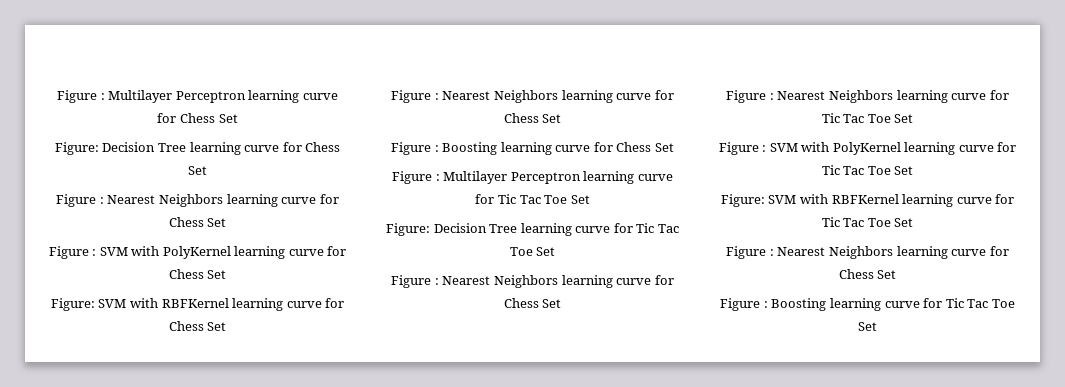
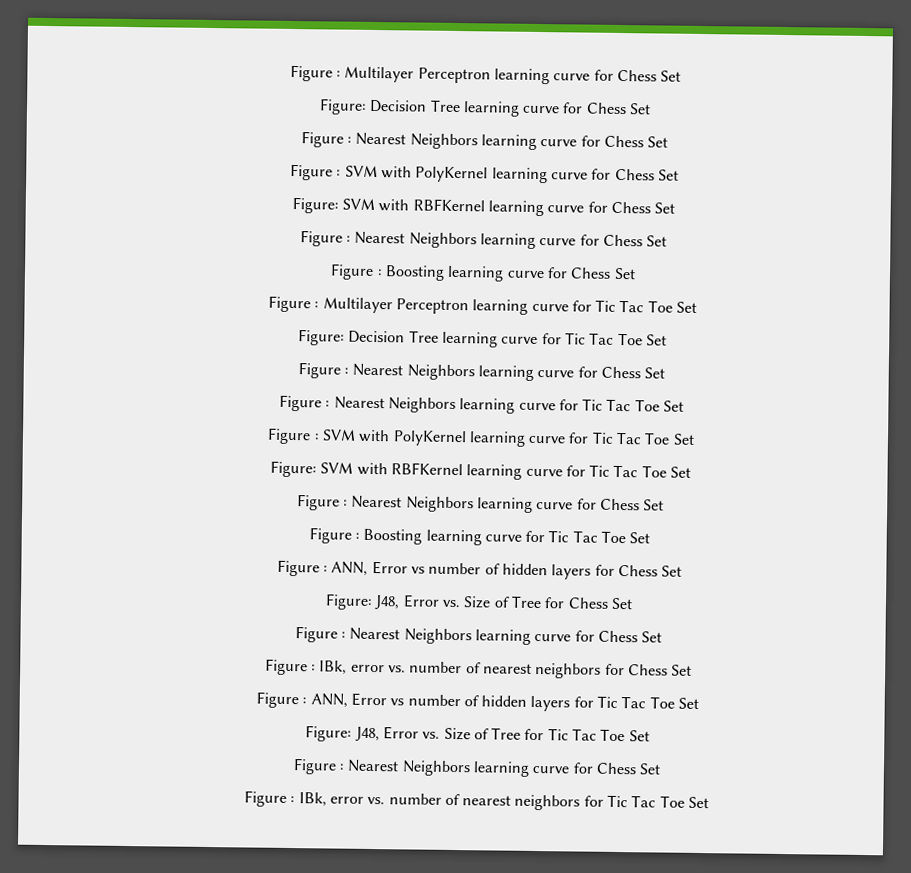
(877, 326) none -> [276,559,683,580] [325,593,633,611] [294,626,663,645] [264,658,693,679] [255,691,700,712] [305,725,650,742] [292,758,662,777] [243,790,710,811] // Figure : ANN, Error vs number of hidden layers for Chess Set // Figure: J48, Error vs. Size of Tree for Chess Set // Figure : Nearest Neighbors learning curve for Chess Set // Figure : IBk, error vs. number of nearest neighbors for Chess Set // Figure : ANN, Error vs number of hidden layers for Tic Tac Toe Set // Figure: J48, Error vs. Size of Tree for Tic Tac Toe Set // Figure : Nearest Neighbors learning curve for Chess Set // Figure : IBk, error vs. number of nearest neighbors for Tic Tac Toe Set

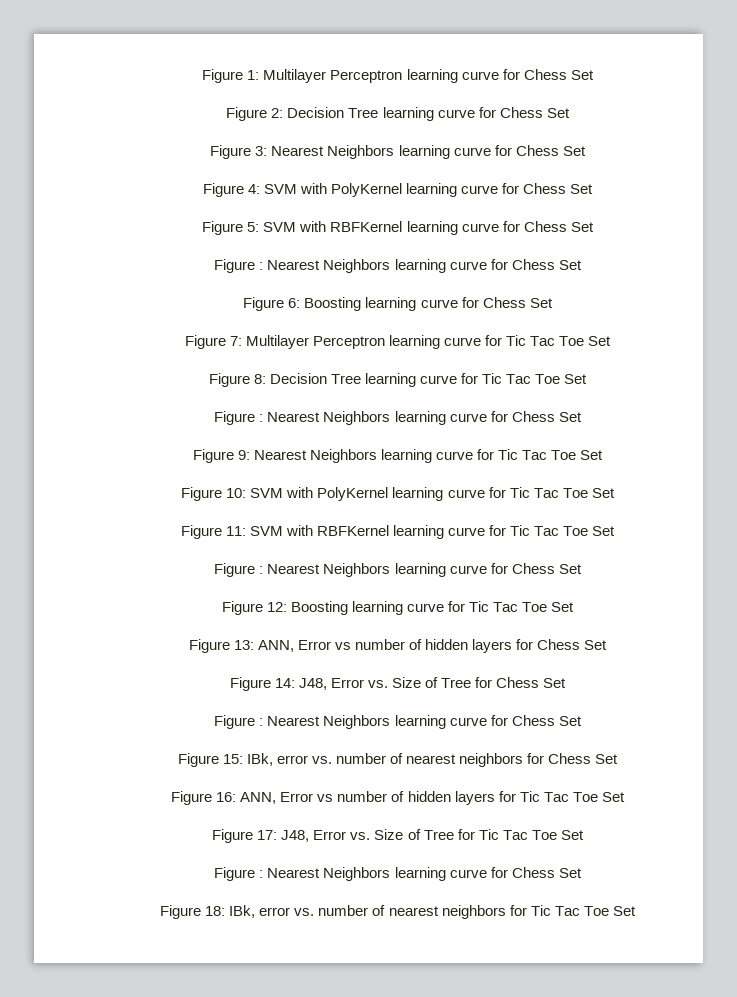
[289,64,342,82] Figure : -> [202,69,260,83] Figure 1:
[318,98,367,115] Figure: -> [226,107,284,121] Figure 2:
[347,132,669,150] [290,163,342,181] : Nearest Neighbors learning curve for Chess Set // Figure : -> [255,145,586,159] [202,183,260,197] 3: Nearest Neighbors learning curve for Chess Set // Figure 4:
[291,196,339,214] Figure: -> [202,221,260,235] Figure 5:
[376,269,383,277] : -> [288,298,301,308] 6:
[314,301,320,309] : -> [229,336,242,346] 7:
[298,329,346,346] Figure: -> [208,373,266,387] Figure 8:
[325,400,331,408] : -> [237,450,250,460] 9:
[313,433,320,441] : -> [226,488,247,498] 10:
[269,460,317,478] Figure: -> [180,525,246,539] Figure 11:
[354,532,360,540] : -> [266,602,287,612] 12:
[323,565,329,573] : -> [233,640,254,650] 13:
[325,593,374,611] Figure: -> [229,677,295,691] Figure 14:
[311,664,317,672] : -> [222,754,243,764] 15:
[302,697,308,705] : -> [216,792,237,802] 16:
[305,725,353,742] Figure: -> [212,829,278,843] Figure 17:
[290,796,296,804] : -> [205,906,226,916] 18:

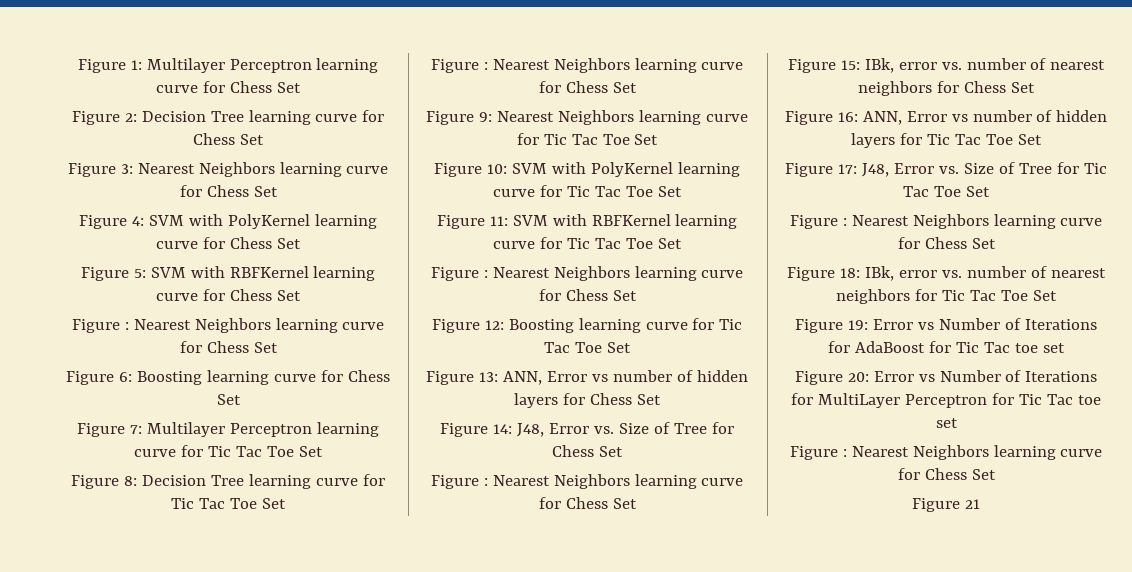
(636, 911) none -> [795,318,1097,333] [828,341,1065,353] [794,370,1098,385] [791,393,1101,408] [935,418,958,428] [789,445,1103,460] [897,468,996,480] [912,498,980,512] // Figure 19: Error vs Number of Iterations for AdaBoost for Tic Tac toe set // Figure 20: Error vs Number of Iterations for MultiLayer Perceptron for Tic Tac toe set // Figure : Nearest Neighbors learning curve for Chess Set // Figure 21

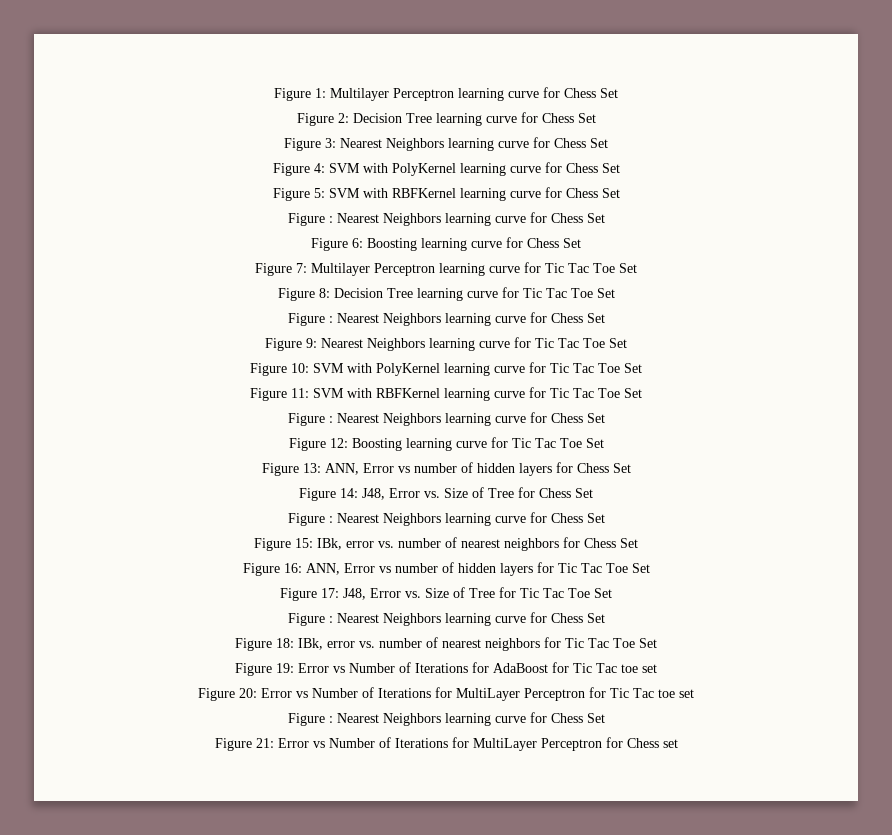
[964,499,980,509] 21 -> [255,737,678,751] 21: Error vs Number of Iterations for MultiLayer Perceptron for Chess set

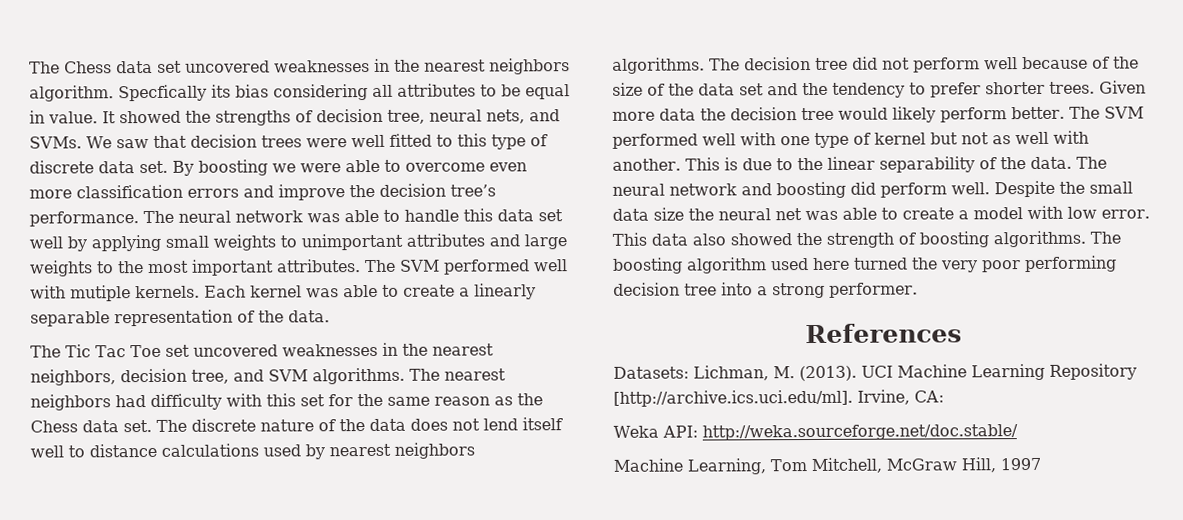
[274,87,618,101] [296,112,596,126] [284,137,608,151] [272,162,620,176] [272,187,620,201] [287,212,605,226] [311,237,581,251] [255,262,637,276] [277,287,615,301] [287,312,605,326] [265,337,627,351] [250,362,642,376] [250,387,642,401] [287,412,605,426] [288,437,604,451] [261,462,631,476] [299,487,593,501] [287,512,605,526] [254,537,638,551] [242,562,650,576] [280,587,612,601] [287,612,605,626] [235,637,657,651] [235,662,657,676] [198,687,694,701] [287,712,605,726] [214,737,678,751] Figure 1: Multilayer Perceptron learning curve for Chess Set // Figure 2: Decision Tree learning curve for Chess Set // Figure 3: Nearest Neighbors learning curve for Chess Set // Figure 4: SVM with PolyKernel learning curve for Chess Set // Figure 5: SVM with RBFKernel learning curve for Chess Set // Figure : Nearest Neighbors learning curve for Chess Set // Figure 6: Boosting learning curve for Chess Set // Figure 7: Multilayer Perceptron learning curve for Tic Tac Toe Set // Figure 8: Decision Tree learning curve for Tic Tac Toe Set // Figure : Nearest Neighbors learning curve for Chess Set // Figure 9: Nearest Neighbors learning curve for Tic Tac Toe Set // Figure 10: SVM with PolyKernel learning curve for Tic Tac Toe Set // Figure 11: SVM with RBFKernel learning curve for Tic Tac Toe Set // Figure : Nearest Neighbors learning curve for Chess Set // Figure 12: Boosting learning curve for Tic Tac Toe Set // Figure 13: ANN, Error vs number of hidden layers for Chess Set // Figure 14: J48, Error vs. Size of Tree for Chess Set // Figure : Nearest Neighbors learning curve for Chess Set // Figure 15: IBk, error vs. number of nearest neighbors for Chess Set // Figure 16: ANN, Error vs number of hidden layers for Tic Tac Toe Set // Figure 17: J48, Error vs. Size of Tree for Tic Tac Toe Set // Figure : Nearest Neighbors learning curve for Chess Set // Figure 18: IBk, error vs. number of nearest neighbors for Tic Tac Toe Set // Figure 19: Error vs Number of Iterations for AdaBoost for Tic Tac toe set // Figure 20: Error vs Number of Iterations for MultiLayer Perceptron for Tic Tac toe set // Figure : Nearest Neighbors learning curve for Chess Set // Figure 21: Error vs Number of Iterations for MultiLayer Perceptron for Chess set -> [29,58,570,75] [29,83,570,102] [29,108,560,126] [29,133,548,150] [29,159,527,176] [29,183,496,201] [29,208,563,227] [29,233,567,252] [29,259,568,277] [30,283,536,302] [30,309,330,327] [30,342,494,358] [30,367,506,386] [30,393,543,411] [30,417,563,433] [30,442,475,460] [612,56,1139,74] [612,80,1146,98] [612,106,1144,123] [612,130,1089,149] [612,156,1107,173] [612,180,1133,199] [612,205,1150,221] [612,230,1121,248] [612,255,1117,274] [613,282,918,299] [805,323,962,344] [613,363,1137,382] [613,389,944,407] [613,424,1018,441] [613,457,1041,475] The Chess data set uncovered weaknesses in the nearest neighbors algorithm. Specfically its bias considering all attributes to be equal in value. It showed the strengths of decision tree, neural nets, and SVMs. We saw that decision trees were well fitted to this type of discrete data set. By boosting we were able to overcome even more classification errors and improve the decision tree’s performance. The neural network was able to handle this data set well by applying small weights to unimportant attributes and large weights to the most important attributes. The SVM performed well with mutiple kernels. Each kernel was able to create a linearly separable representation of the data. // The Tic Tac Toe set uncovered weaknesses in the nearest neighbors, decision tree, and SVM algorithms. The nearest neighbors had difficulty with this set for the same reason as the Chess data set. The discrete nature of the data does not lend itself well to distance calculations used by nearest neighbors algorithms. The decision tree did not perform well because of the size of the data set and the tendency to prefer shorter trees. Given more data the decision tree would likely perform better. The SVM performed well with one type of kernel but not as well with another. This is due to the linear separability of the data. The neural network and boosting did perform well. Despite the small data size the neural net was able to create a model with low error. This data also showed the strength of boosting algorithms. The boosting algorithm used here turned the very poor performing decision tree into a strong performer. // References // Datasets: Lichman, M. (2013). UCI Machine Learning Repository [http://archive.ics.uci.edu/ml]. Irvine, CA: // Weka API: http://weka.sourceforge.net/doc.stable/ // Machine Learning, Tom Mitchell, McGraw Hill, 1997

